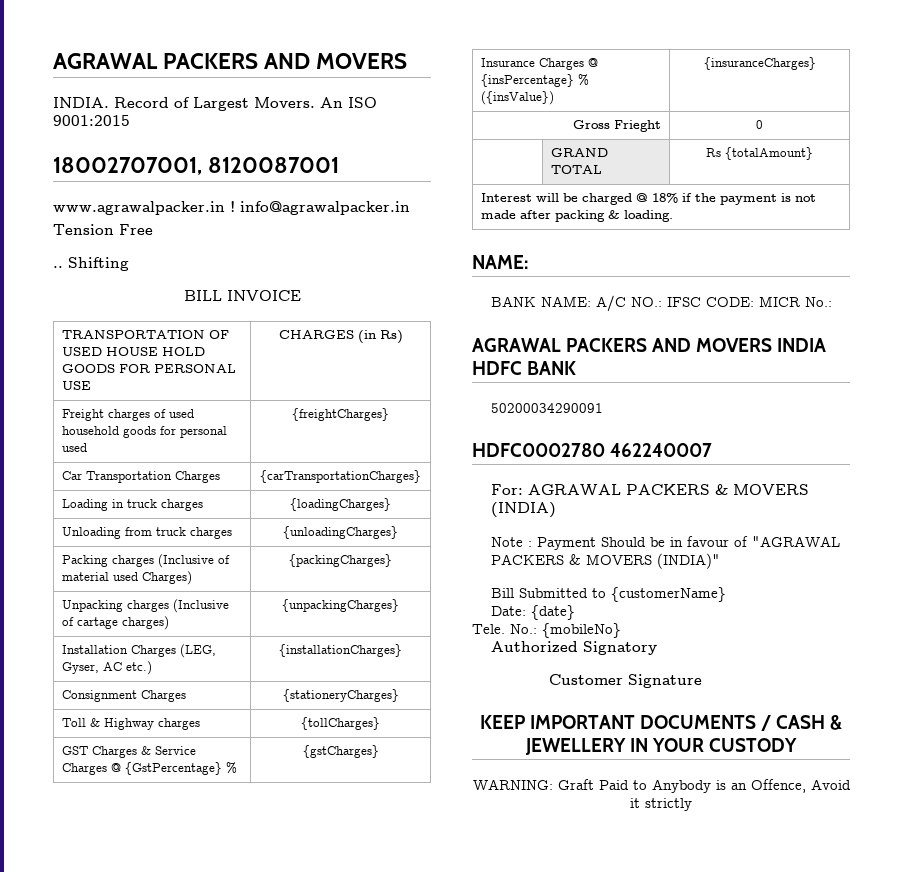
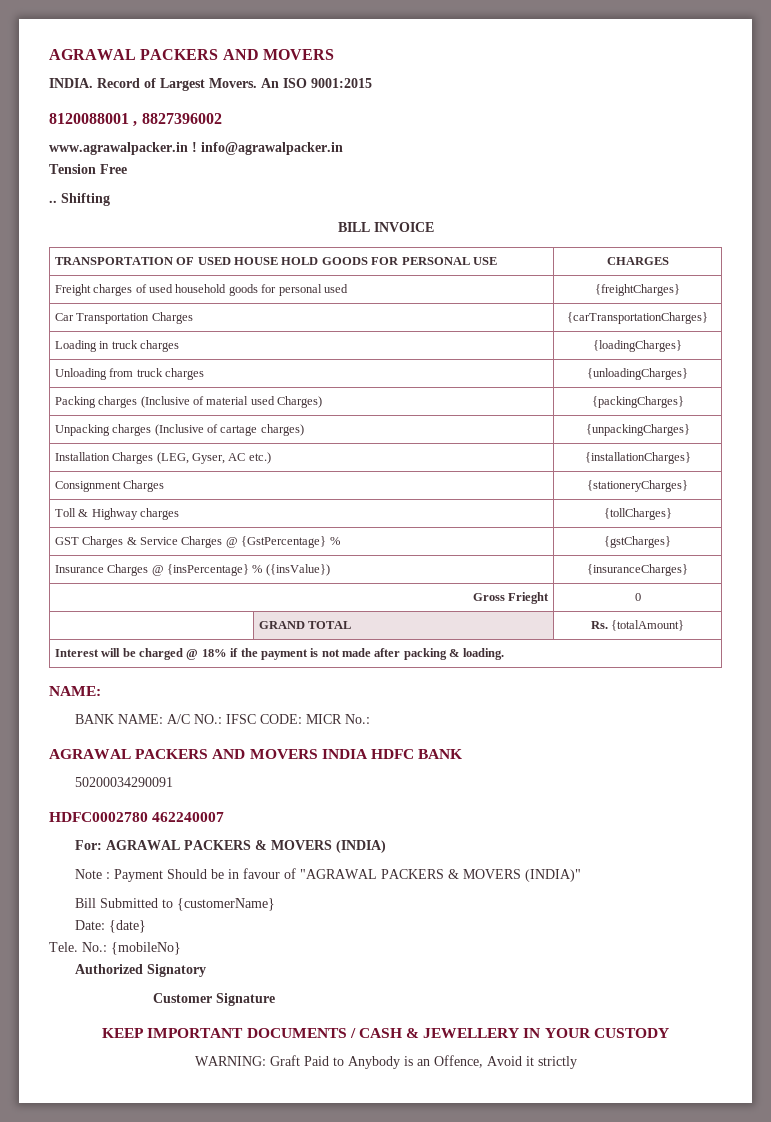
[53,157,340,175] 18002707001, 8120087001 -> [49,113,222,127] 8120088001 , 8827396002
[357,330,403,344] (in Rs) -> (669, 261) none
[706,148,721,157] Rs -> [590,621,608,629] Rs.

